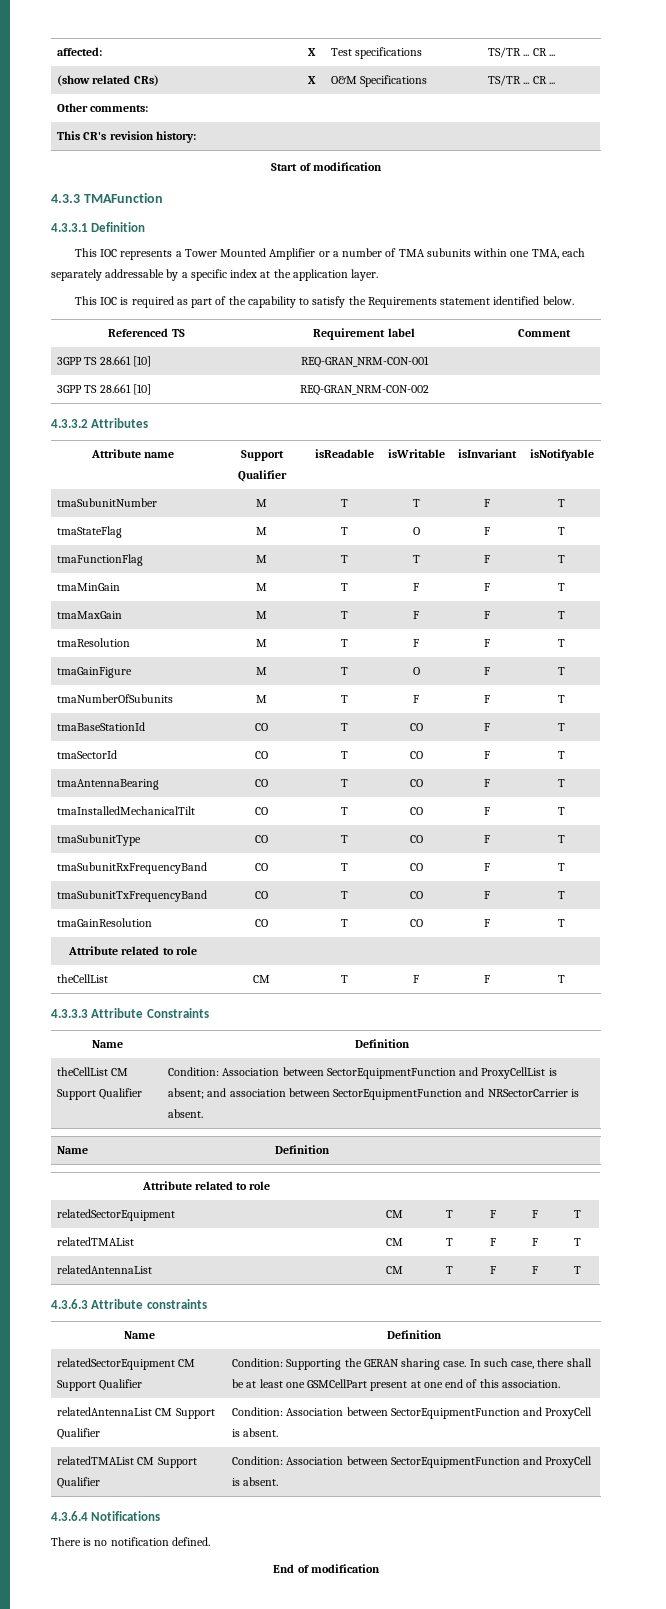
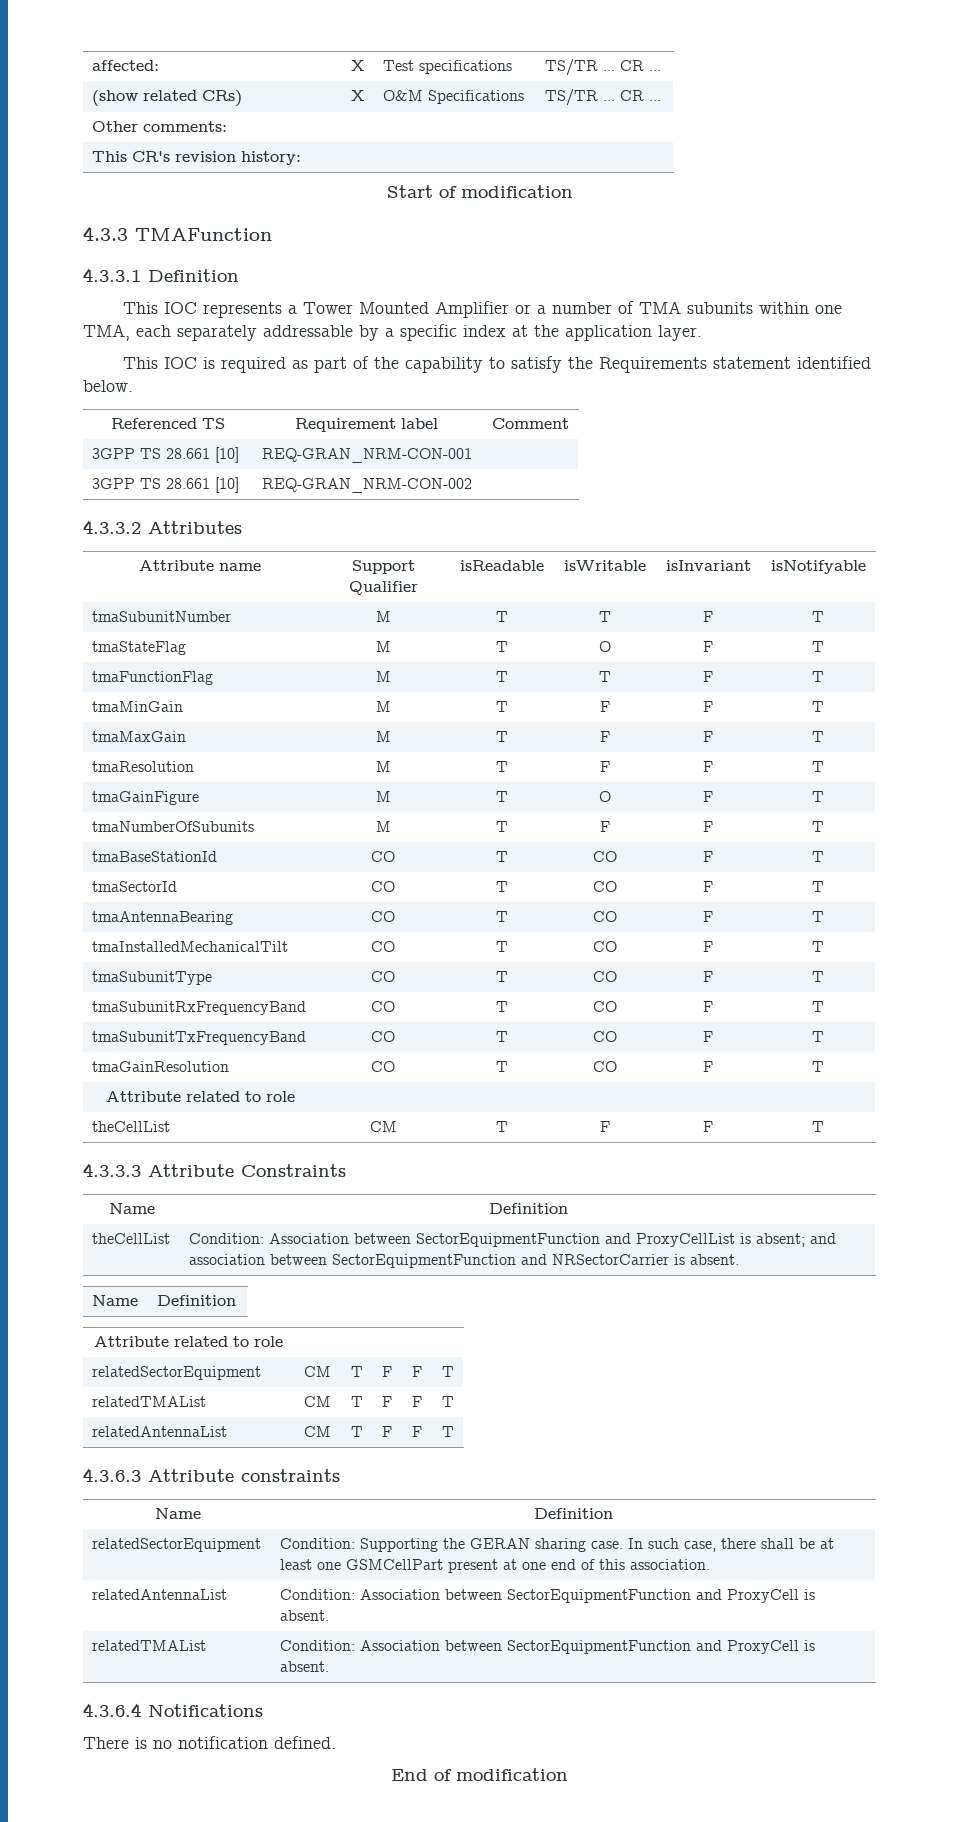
[111,1068,129,1076] [57,1088,143,1100] CM Support Qualifier -> (171, 1238) none
[178,1359,196,1367] [57,1379,143,1391] CM Support Qualifier -> (262, 1545) none
[155,1408,215,1419] [57,1428,101,1440] CM Support Qualifier -> (228, 1594) none
[137,1457,197,1468] [57,1477,101,1489] CM Support Qualifier -> (207, 1645) none

